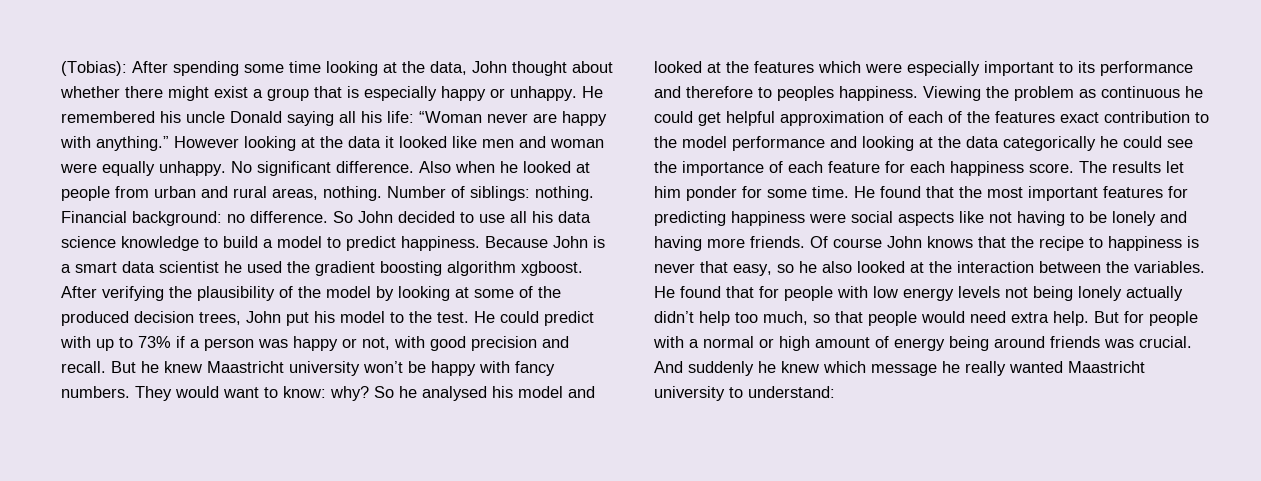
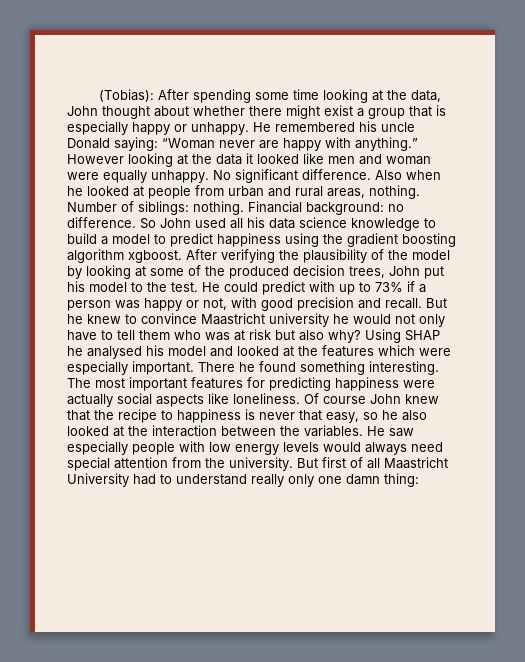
[287,111,414,126] saying all his life: -> [114,137,158,151] saying:
[398,211,505,223] decided to use -> [195,218,226,228] used
[401,236,605,251] [61,261,282,273] happiness. Because John is a smart data scientist he used -> [217,233,319,247] happiness using
[207,361,555,376] [61,386,394,401] Maastricht university won’t be happy with fancy numbers. They would want to know: why? So -> [125,313,445,327] [67,329,440,343] to convince Maastricht university he would not only have to tell them who was at risk but also why? Using SHAP
[984,61,1193,76] [654,86,1203,101] [654,111,1209,126] [654,136,1193,151] [654,161,1184,176] [654,186,982,201] important to its performance and therefore to peoples happiness. Viewing the problem as continuous he could get helpful approximation of each of the features exact contribution to the model performance and looking at the data categorically he could see the importance of each feature for each happiness score. The results let him ponder for some time. He found that the -> [132,361,439,375] [67,378,91,388] important. There he found something interesting. The
(846, 218) none -> [67,394,113,407] actually
[989,211,1187,226] [654,236,805,251] not having to be lonely and having more friends. -> [233,393,300,404] loneliness.
[927,236,973,248] knows -> [405,394,439,404] knew
[680,286,779,298] found that for -> [389,428,414,437] [67,441,128,455] saw especially
[1005,286,1183,301] [654,311,1198,326] [653,336,1192,351] [654,361,1145,376] [654,386,835,401] not being lonely actually didn’t help too much, so that people would need extra help. But for people with a normal or high amount of energy being around friends was crucial. And suddenly he knew which message he really wanted Maastricht university to understand: -> [323,442,443,455] [67,457,448,471] [67,473,419,487] would always need special attention from the university. But first of all Maastricht University had to understand really only one damn thing:

